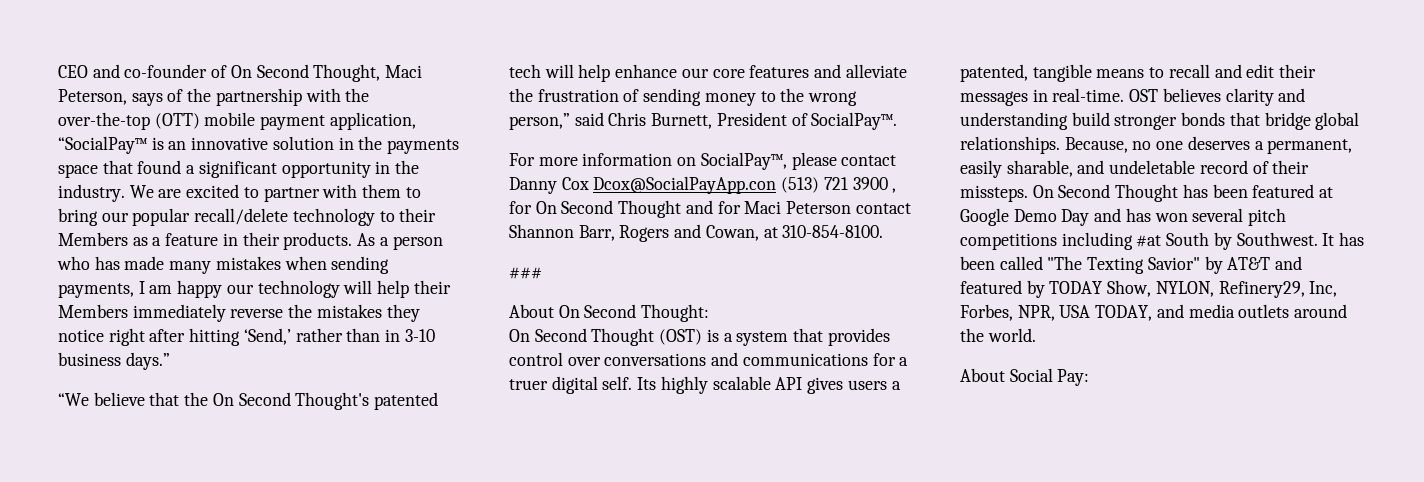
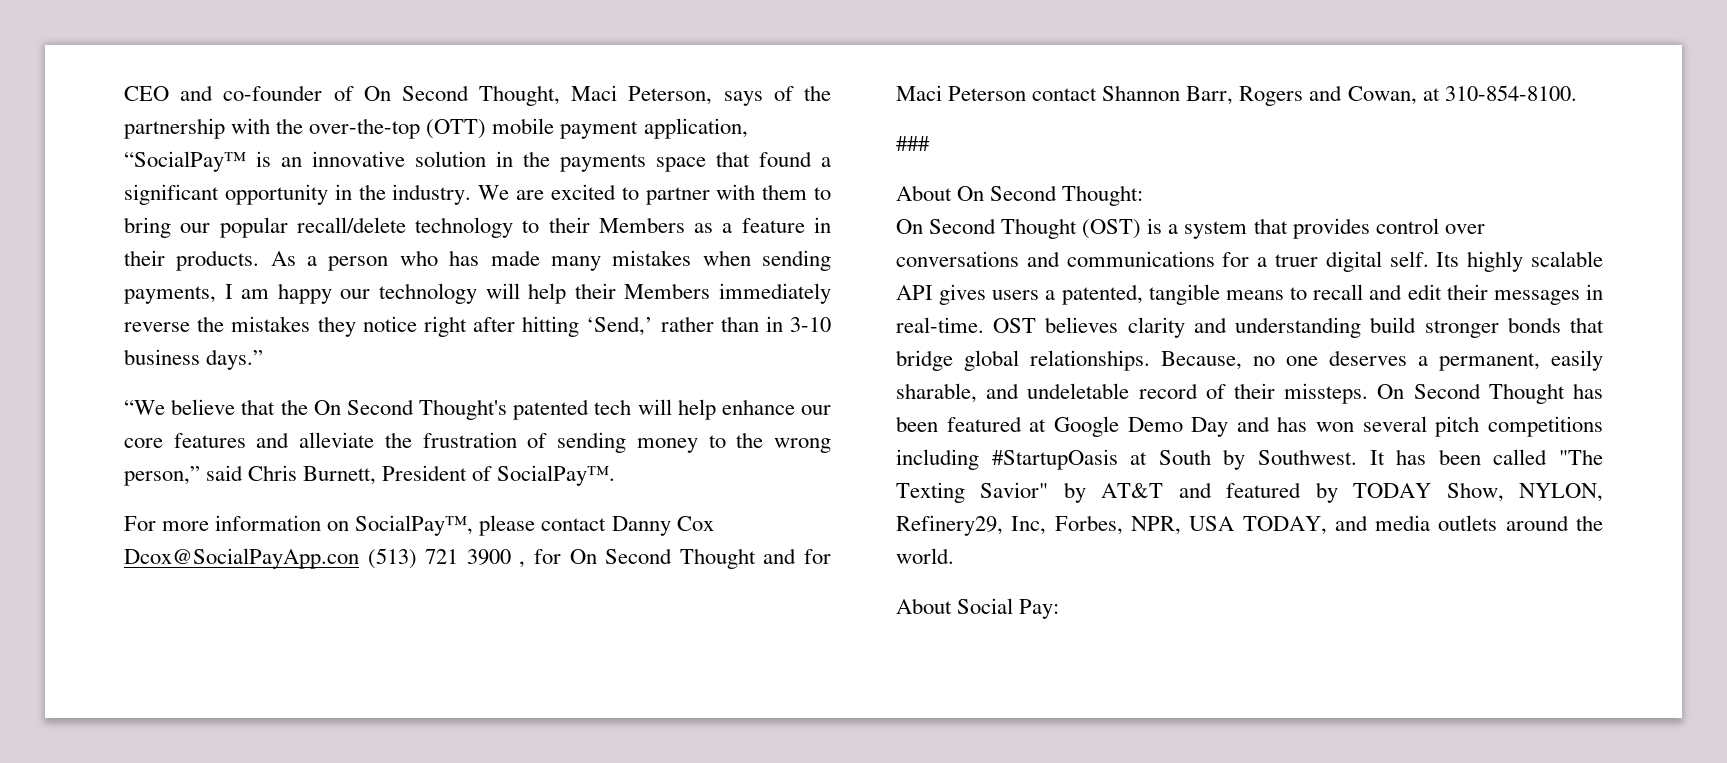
[1136,235,1162,247] #at -> [991,449,1148,470] #StartupOasis at

